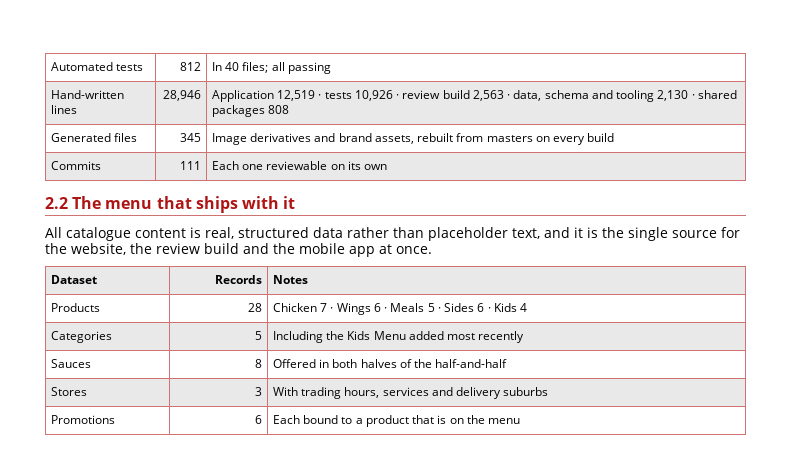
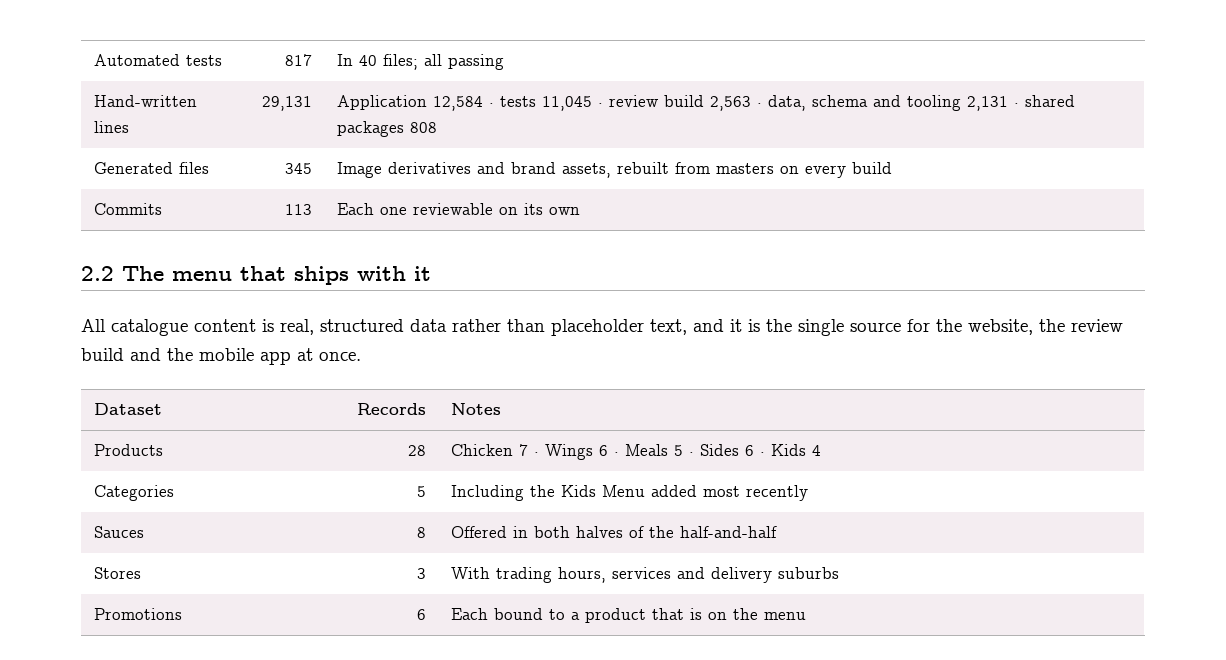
[180,62,202,71] 812 -> [285,54,313,66] 817
[163,90,202,101] 28,946 -> [262,96,313,111] 29,131
[277,90,316,101] 12,519 -> [432,96,483,111] 12,584
[354,90,393,101] 10,926 -> [541,96,592,111] 11,045
[657,90,689,101] 2,130 -> [966,96,1008,111] 2,131
[180,161,202,170] 111 -> [285,204,313,215] 113

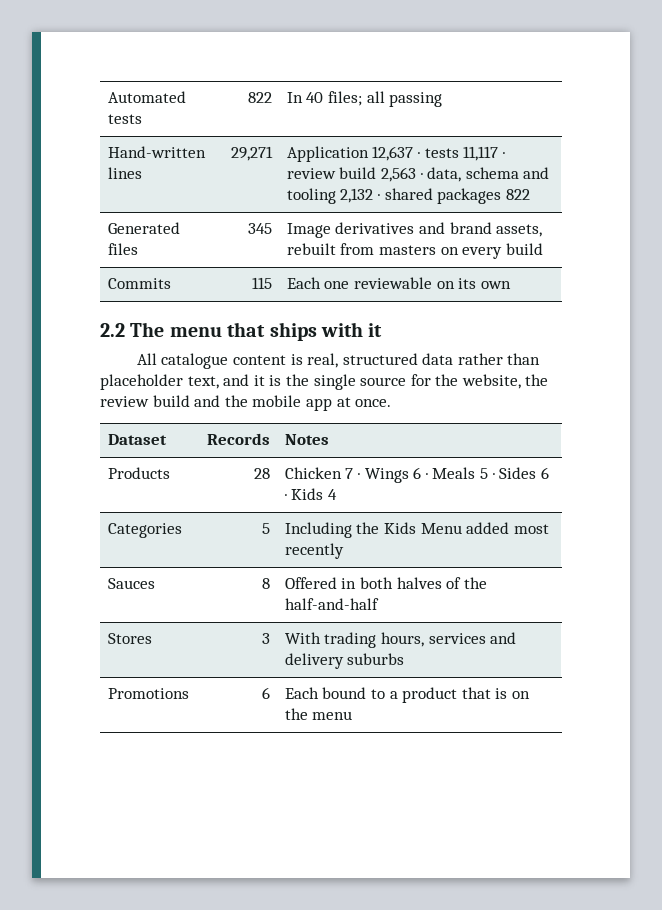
[285,54,313,66] 817 -> [248,92,273,103] 822
[262,96,313,111] 29,131 -> [231,146,274,161] 29,271
[432,96,483,111] 12,584 -> [372,146,414,161] 12,637
[541,96,592,111] 11,045 -> [463,146,499,161] 11,117
[966,96,1008,111] 2,131 -> [340,188,374,203] 2,132
[409,122,437,133] 808 -> [505,189,530,200] 822
[285,204,313,215] 113 -> [252,277,273,289] 115

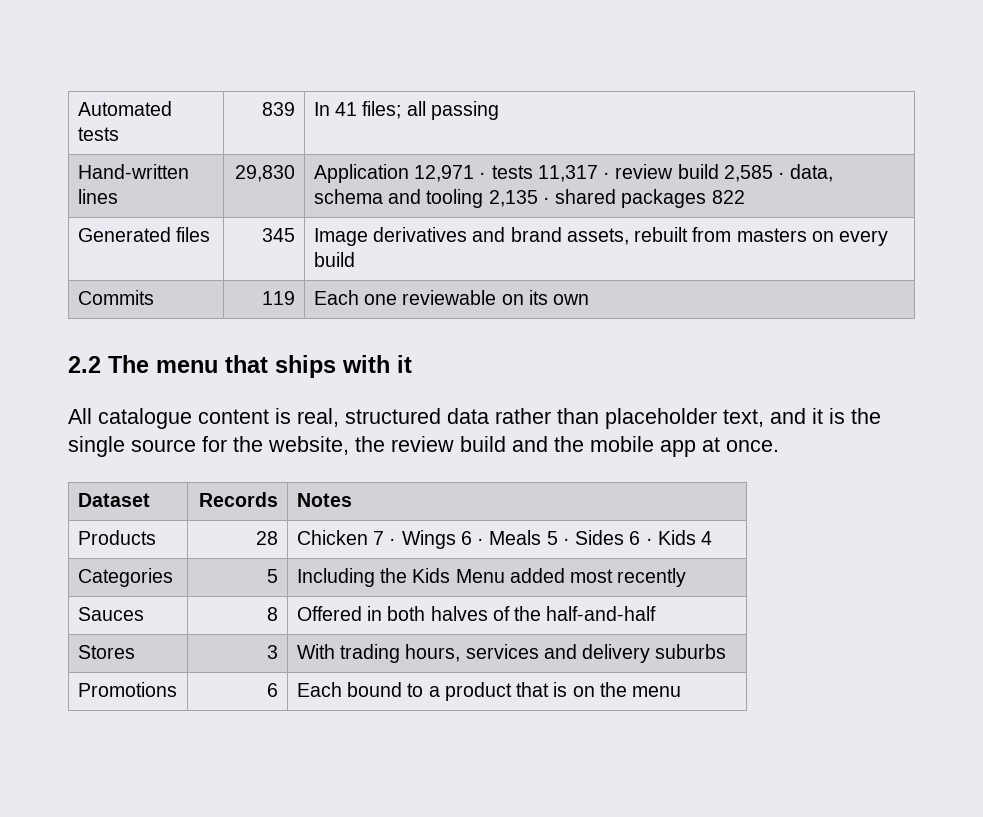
[248,92,273,103] 822 -> [262,102,296,116] 839
[306,92,324,103] 40 -> [335,102,358,116] 41
[231,146,274,161] 29,271 -> [235,165,296,182] 29,830
[372,146,414,161] 12,637 -> [414,165,475,182] 12,971
[463,146,499,161] 11,117 -> [537,165,598,182] 11,317
[381,167,417,182] 2,563 -> [723,165,773,182] 2,585
[340,188,374,203] 2,132 -> [488,190,538,207] 2,135
[252,277,273,289] 115 -> [262,291,296,305] 119

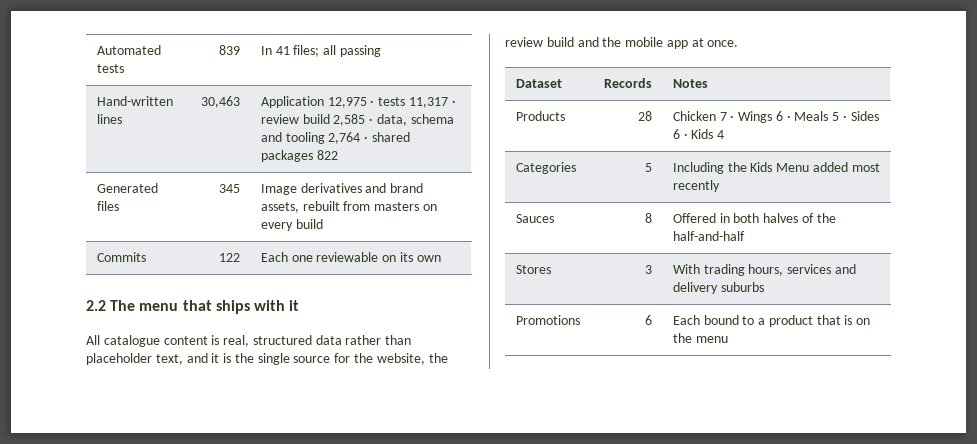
[235,165,296,182] 29,830 -> [201,96,241,108] 30,463
[414,165,475,182] 12,971 -> [327,97,367,108] 12,975
[488,190,538,207] 2,135 -> [328,132,361,144] 2,764
[262,291,296,305] 119 -> [219,253,241,262] 122

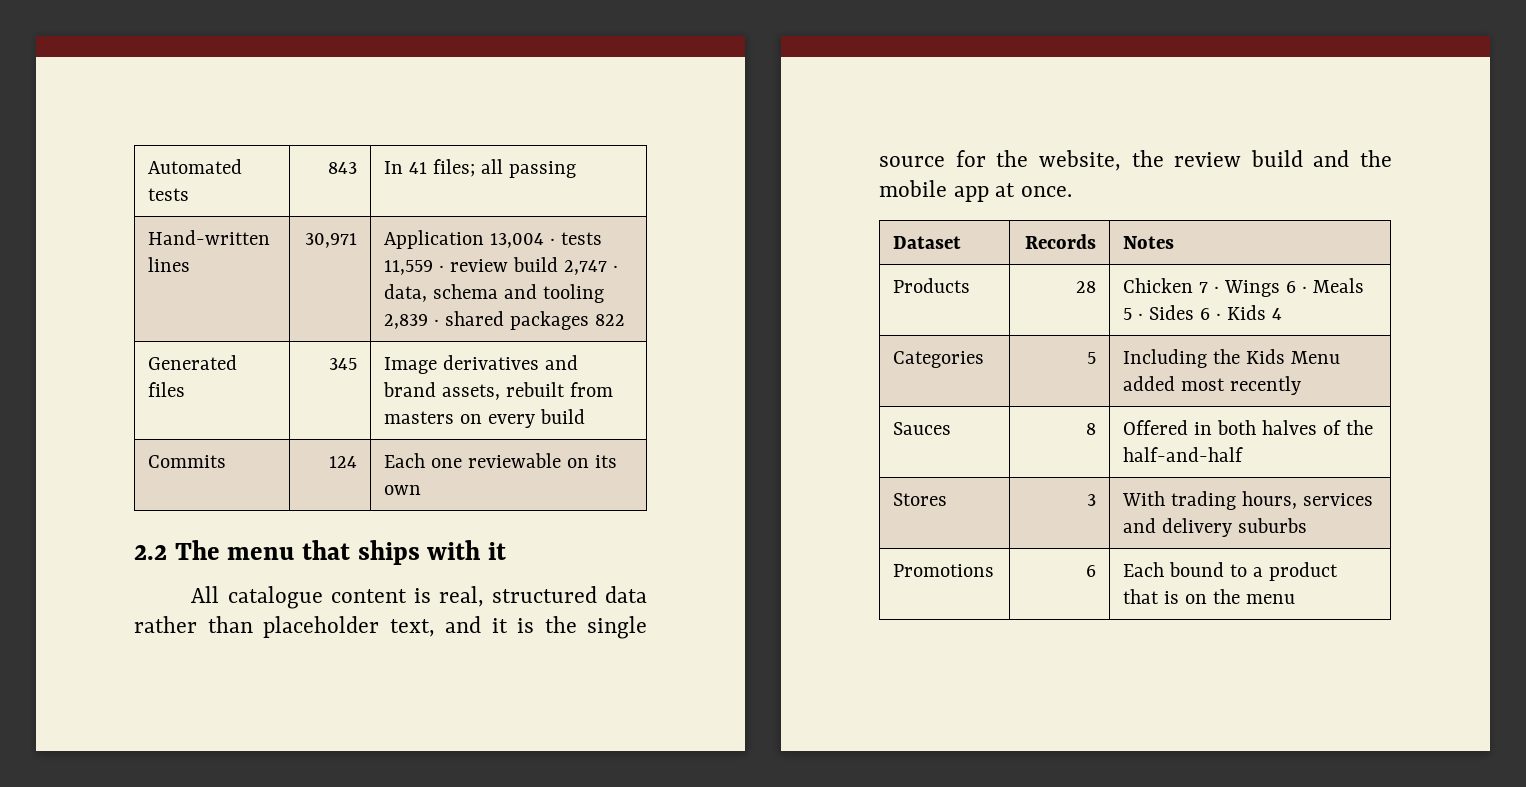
[219,45,241,55] 839 -> [327,162,357,174] 843
[201,96,241,108] 30,463 -> [304,233,357,248] 30,971
[327,97,367,108] 12,975 -> [490,233,545,248] 13,004
[408,97,448,108] 11,317 -> [384,260,434,275] 11,559
[333,114,366,126] 2,585 -> [563,260,607,275] 2,747
[328,132,361,144] 2,764 -> [384,314,429,329] 2,839
[219,253,241,262] 122 -> [328,456,357,468] 124

